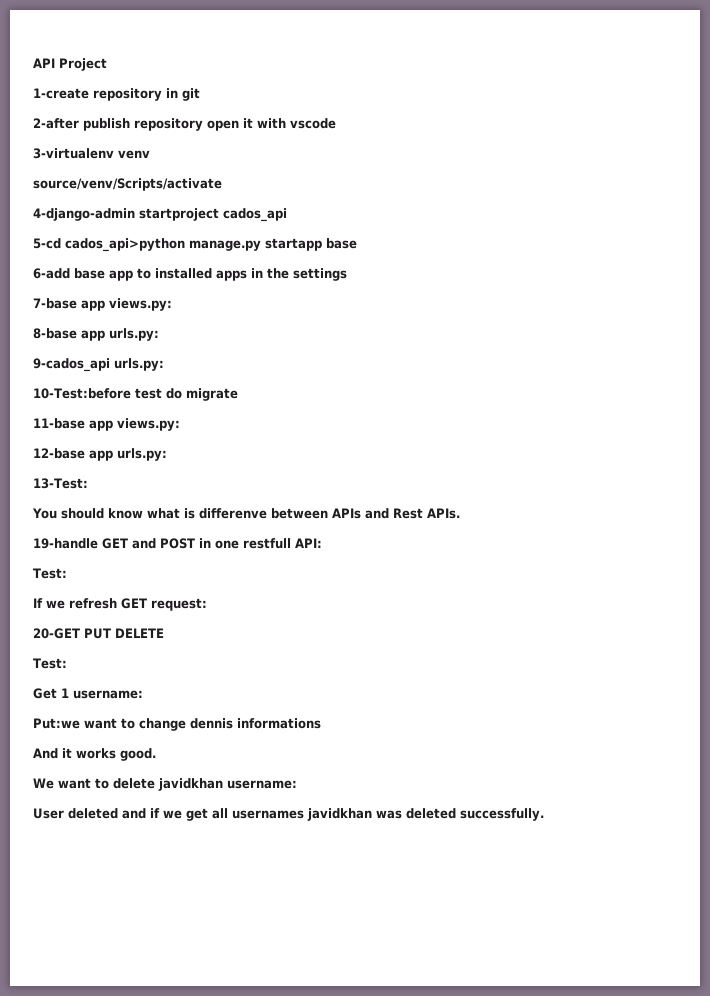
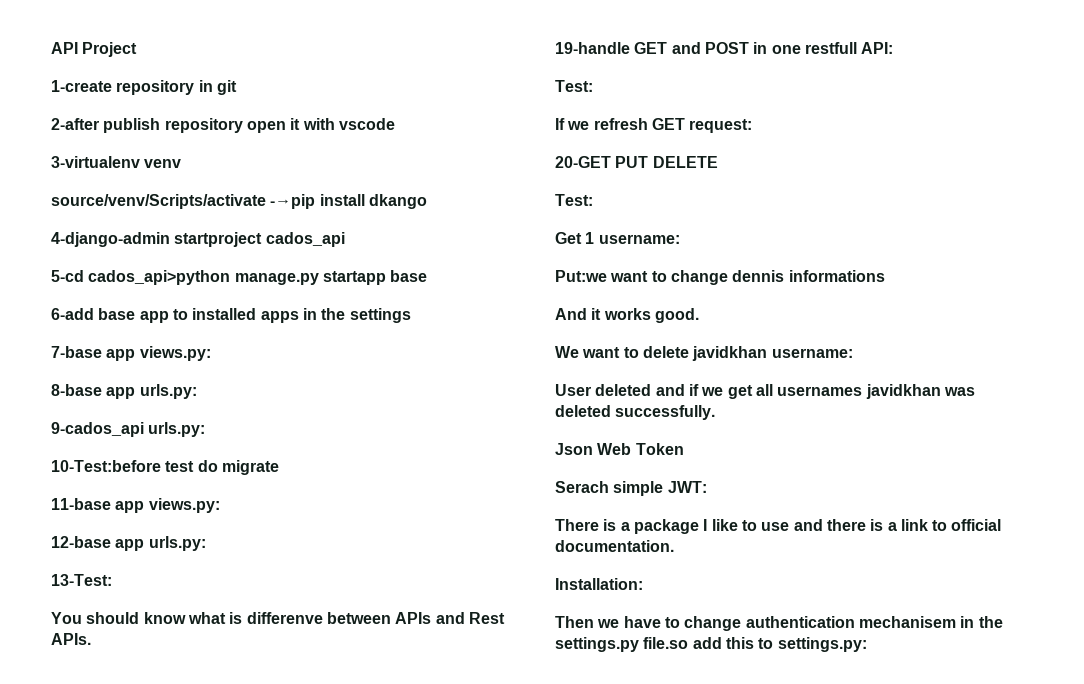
(222, 184) none -> [270,194,427,209] -→pip install dkango
(544, 814) none -> [555,443,684,455] [555,481,707,496] [555,519,1002,534] [555,540,674,552] [555,578,643,590] [555,616,1003,631] [555,637,867,652] // Json Web Token // Serach simple JWT: // There is a package I like to use and there is a link to official documentation. // Installation: // Then we have to change authentication mechanisem in the settings.py file.so add this to settings.py:

